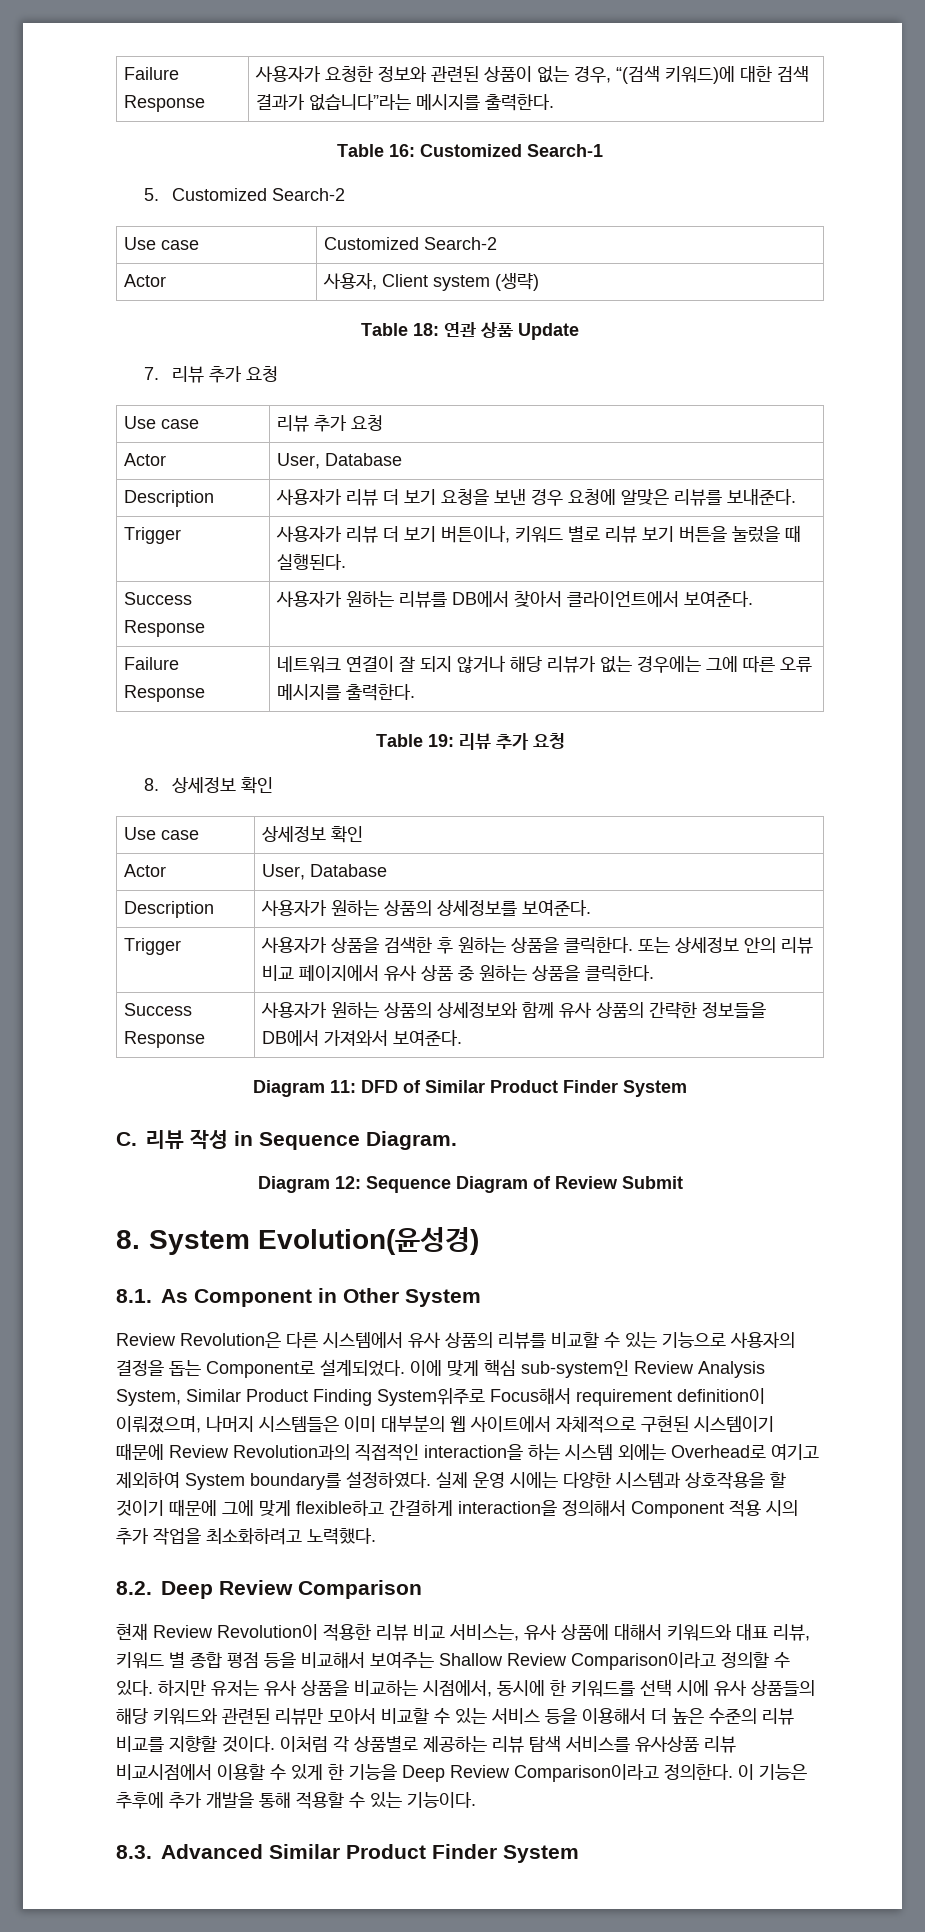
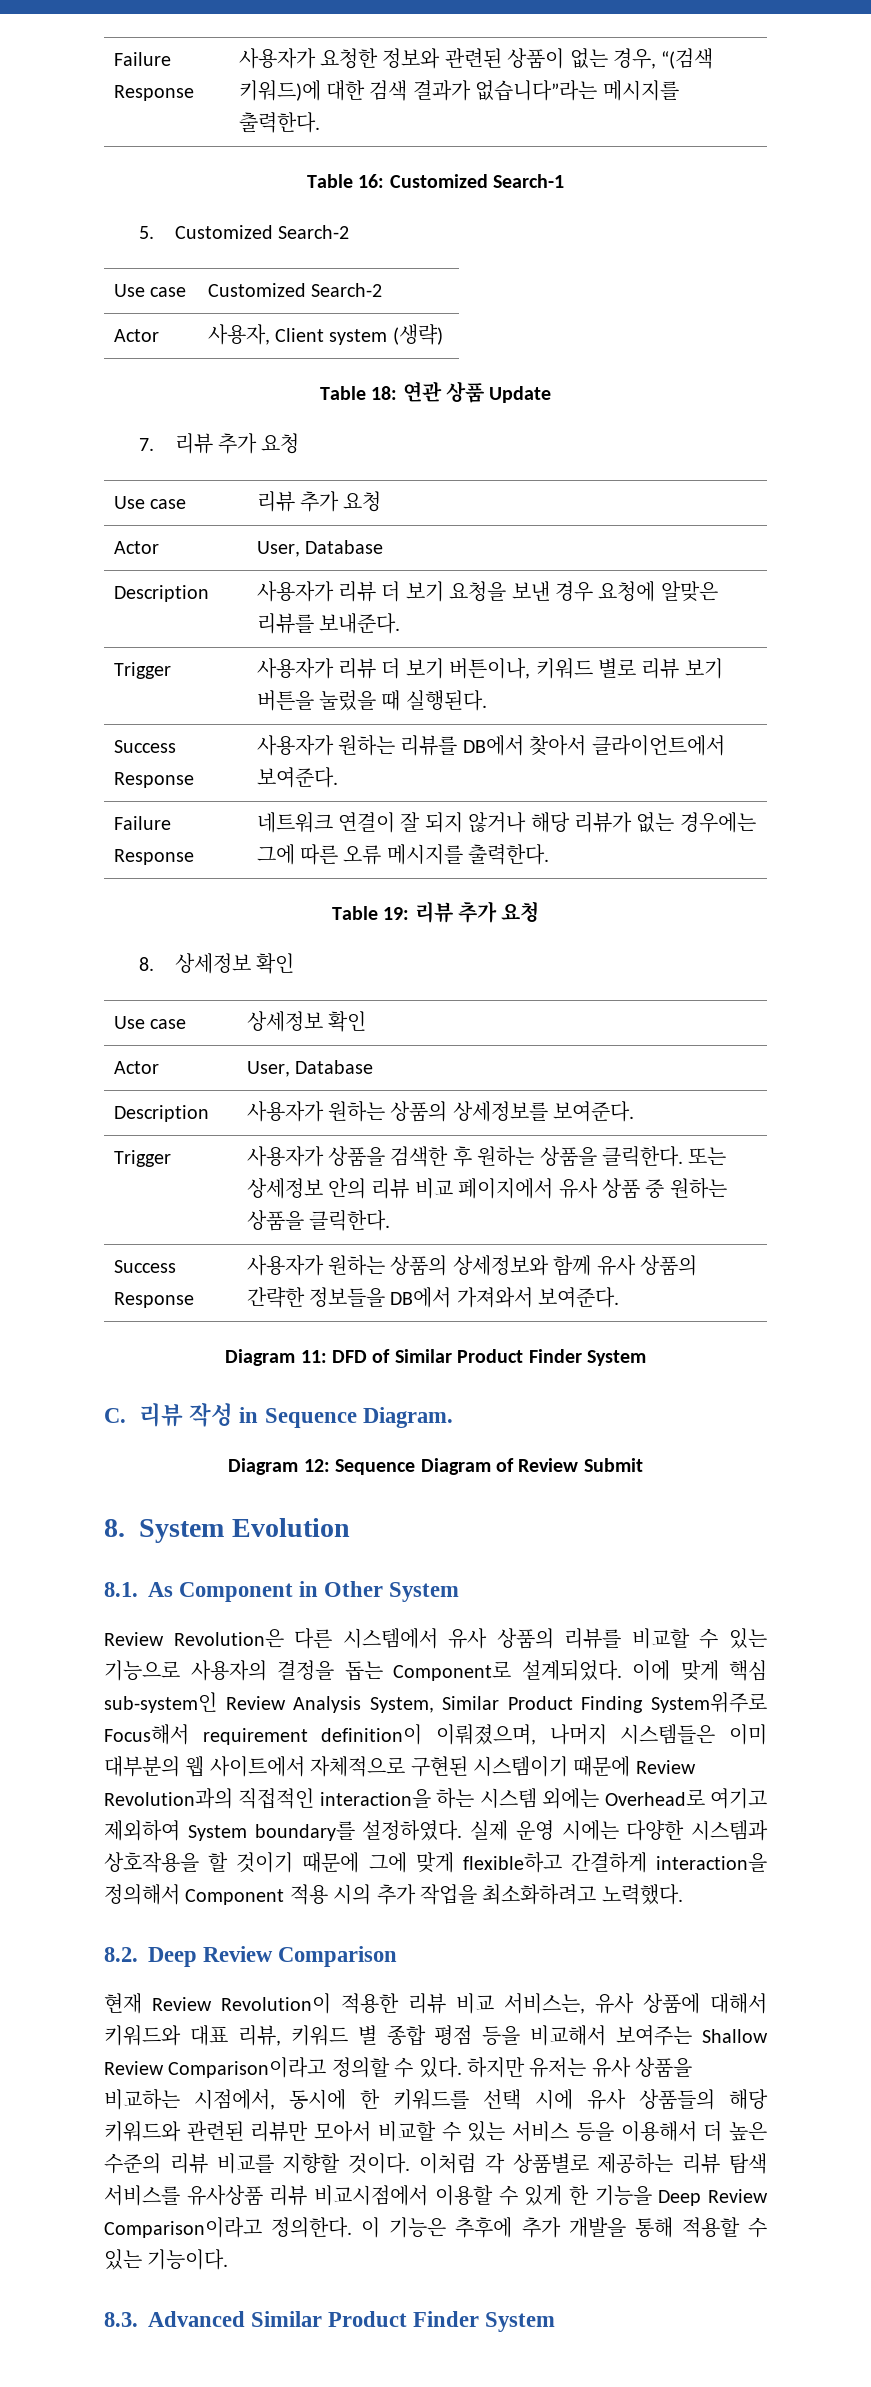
[258,1227,479,1255] Evolution(윤성경) -> [231,1518,350,1537] Evolution

